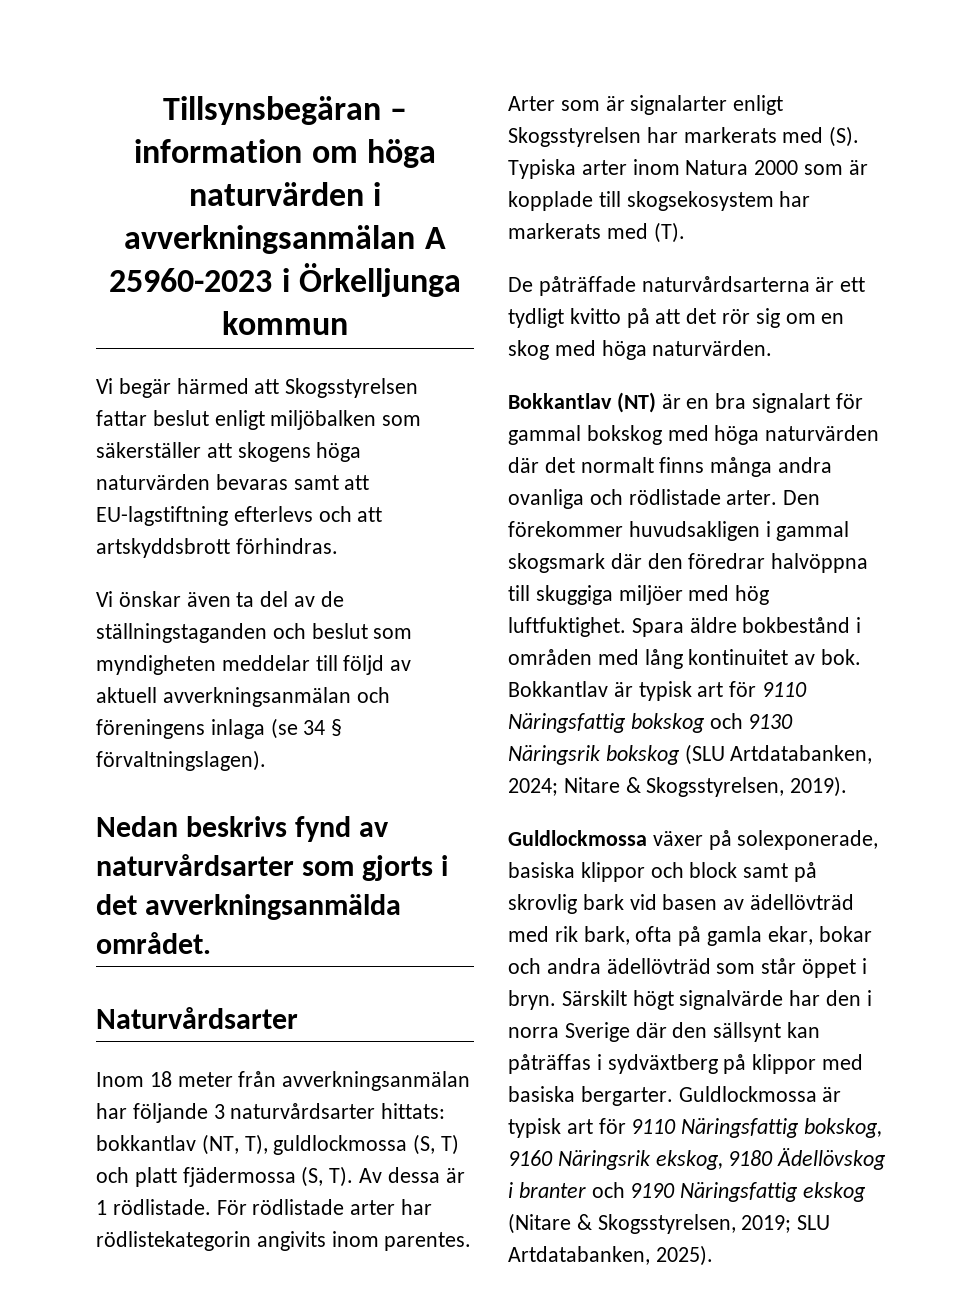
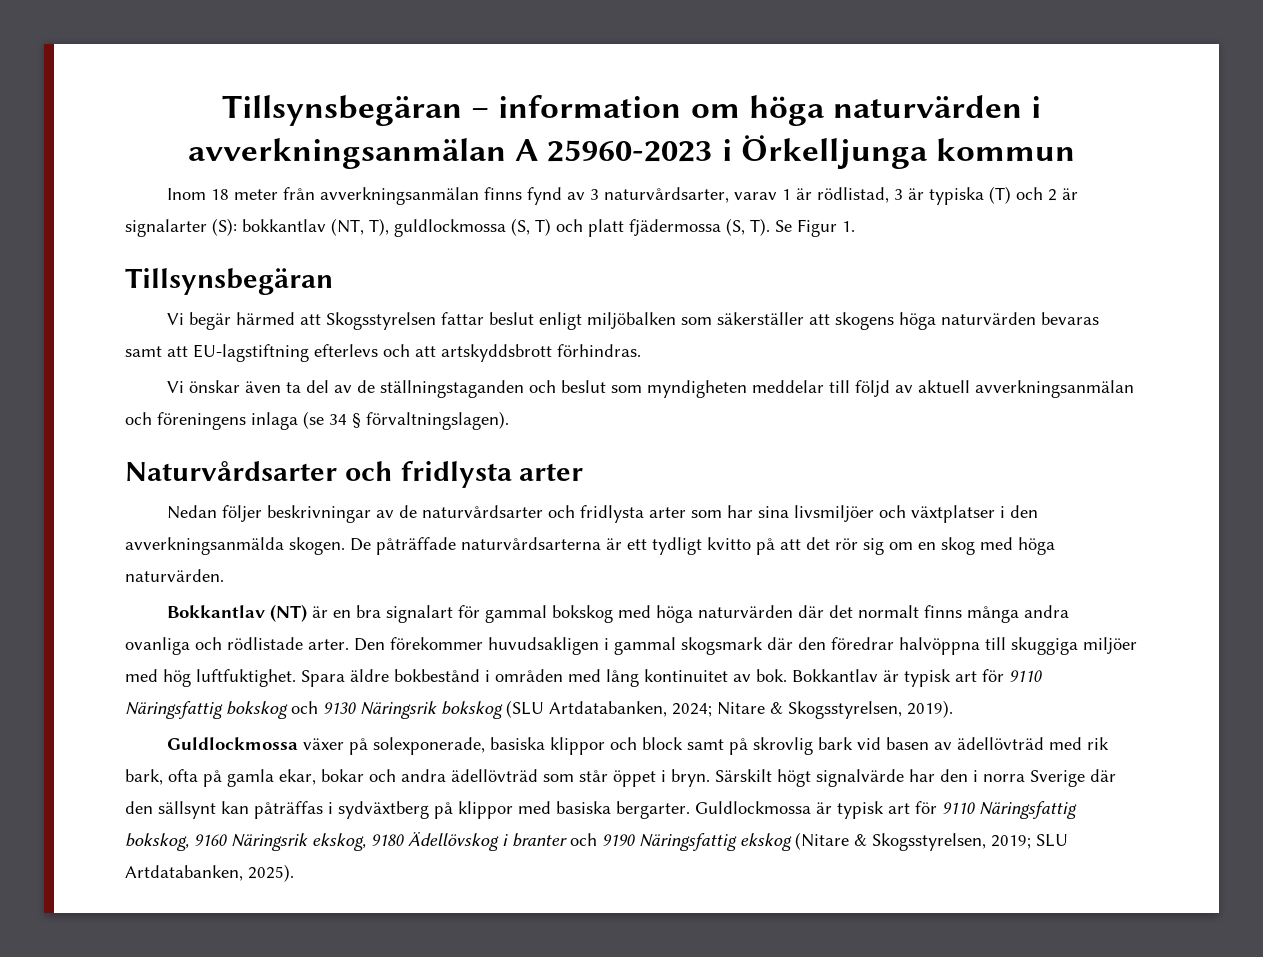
(348, 323) none -> [167,186,1079,205] [125,218,855,237] [125,268,333,295] // Inom 18 meter från avverkningsanmälan finns fynd av 3 naturvårdsarter, varav 1 är rödlistad, 3 är typiska (T) och 2 är signalarter (S): bokkantlav (NT, T), guldlockmossa (S, T) och platt fjädermossa (S, T). Se Figur 1. // Tillsynsbegäran
[96,816,390,842] [96,854,449,881] [96,894,402,920] [96,932,211,954] [96,1007,298,1029] [96,1071,471,1091] [96,1103,446,1123] [96,1134,460,1155] [96,1166,465,1187] [96,1199,433,1215] [96,1231,472,1251] [508,95,784,115] [508,126,860,147] [508,159,868,179] [508,191,811,211] [508,222,685,243] Nedan beskrivs fynd av naturvårdsarter som gjorts i det avverkningsanmälda området. // Naturvårdsarter // Inom 18 meter från avverkningsanmälan har följande 3 naturvårdsarter hittats: bokkantlav (NT, T), guldlockmossa (S, T) och platt fjädermossa (S, T). Av dessa är 1 rödlistade. För rödlistade arter har rödlistekategorin angivits inom parentes. Arter som är signalarter enligt Skogsstyrelsen har markerats med (S). Typiska arter inom Natura 2000 som är kopplade till skogsekosystem har markerats med (T). // -> [125,461,584,488] [167,505,1039,523] [125,537,345,555] Naturvårdsarter och fridlysta arter // Nedan följer beskrivningar av de naturvårdsarter och fridlysta arter som har sina livsmiljöer och växtplatser i den avverkningsanmälda skogen.

